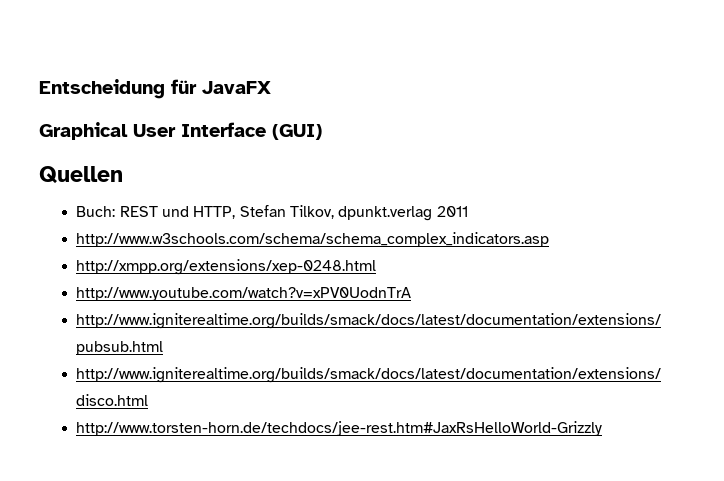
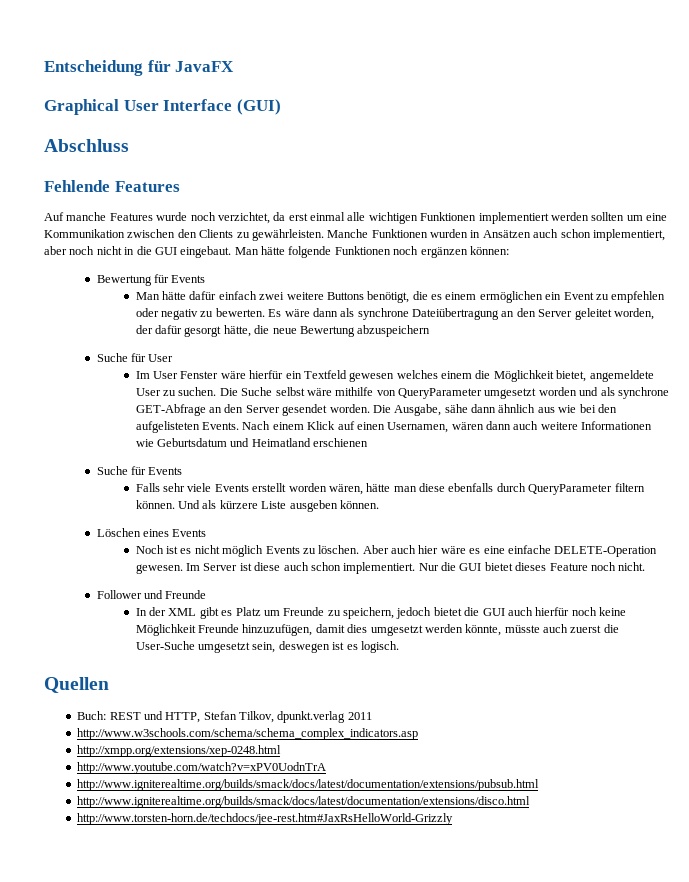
(322, 132) none -> [44,139,129,152] [44,180,180,192] [44,212,667,224] [44,229,665,241] [44,246,509,258] [96,274,206,286] [135,291,666,303] [135,308,654,320] [135,325,431,337] [96,353,174,362] [135,370,654,382] [135,387,669,399] [135,404,617,416] [135,421,653,433] [135,438,369,447] [96,466,183,475] [135,483,645,495] [135,500,379,512] [96,528,207,537] [135,545,658,557] [135,562,646,574] [96,590,207,599] [135,607,627,619] [135,624,619,636] [135,641,399,653] // Abschluss // Fehlende Features // Auf manche Features wurde noch verzichtet, da erst einmal alle wichtigen Funktionen implementiert werden sollten um eine Kommunikation zwischen den Clients zu gewährleisten. Manche Funktionen wurden in Ansätzen auch schon implementiert, aber noch nicht in die GUI eingebaut. Man hätte folgende Funktionen noch ergänzen können: // Bewertung für Events // Man hätte dafür einfach zwei weitere Buttons benötigt, die es einem ermöglichen ein Event zu empfehlen oder negativ zu bewerten. Es wäre dann als synchrone Dateiübertragung an den Server geleitet worden, der dafür gesorgt hätte, die neue Bewertung abzuspeichern // Suche für User // Im User Fenster wäre hierfür ein Textfeld gewesen welches einem die Möglichkeit bietet, angemeldete User zu suchen. Die Suche selbst wäre mithilfe von QueryParameter umgesetzt worden und als synchrone GET-Abfrage an den Server gesendet worden. Die Ausgabe, sähe dann ähnlich aus wie bei den aufgelisteten Events. Nach einem Klick auf einen Usernamen, wären dann auch weitere Informationen wie Geburtsdatum und Heimatland erschienen // Suche für Events // Falls sehr viele Events erstellt worden wären, hätte man diese ebenfalls durch QueryParameter filtern können. Und als kürzere Liste ausgeben können. // Löschen eines Events // Noch ist es nicht möglich Events zu löschen. Aber auch hier wäre es eine einfache DELETE-Operation gewesen. Im Server ist diese auch schon implementiert. Nur die GUI bietet dieses Feature noch nicht. // Follower und Freunde // In der XML gibt es Platz um Freunde zu speichern, jedoch bietet die GUI auch hierfür noch keine Möglichkeit Freunde hinzuzufügen, damit dies umgesetzt werden könnte, müsste auch zuerst die User-Suche umgesetzt sein, deswegen ist es logisch.

